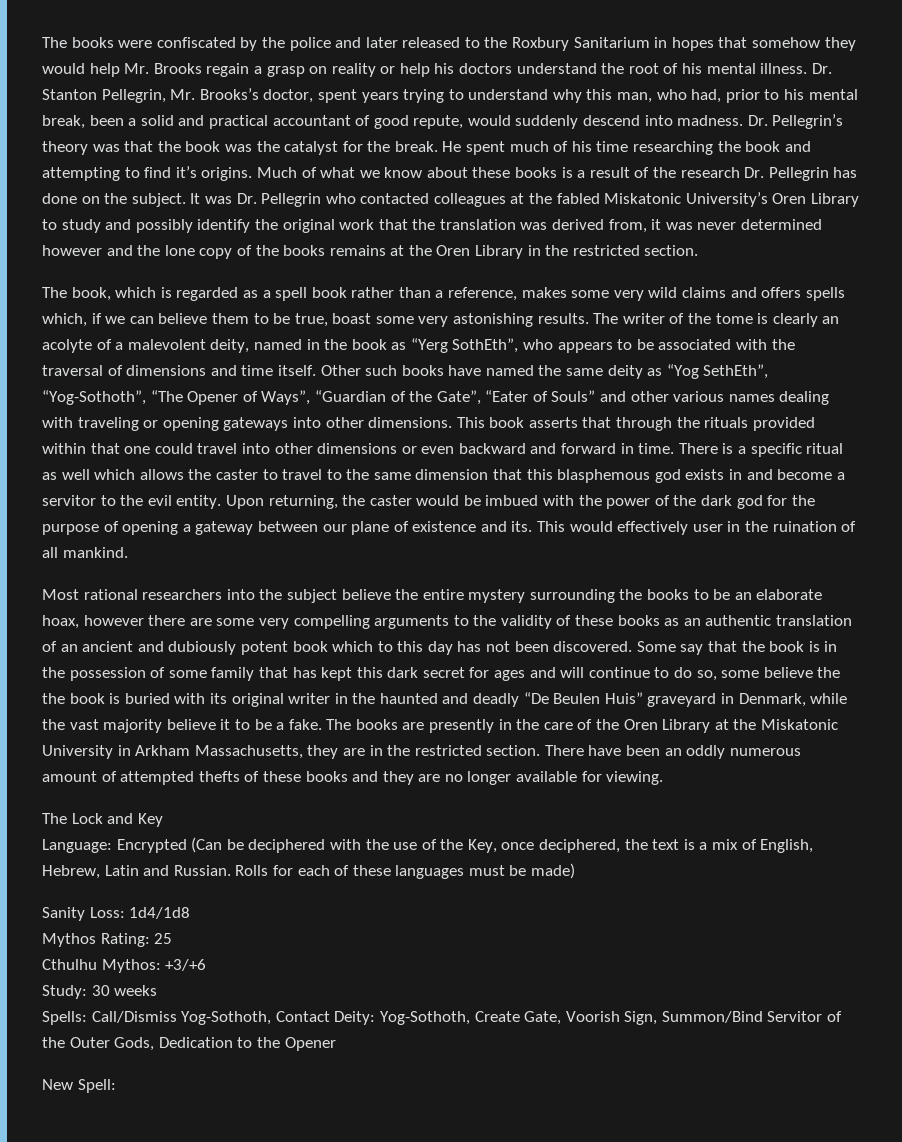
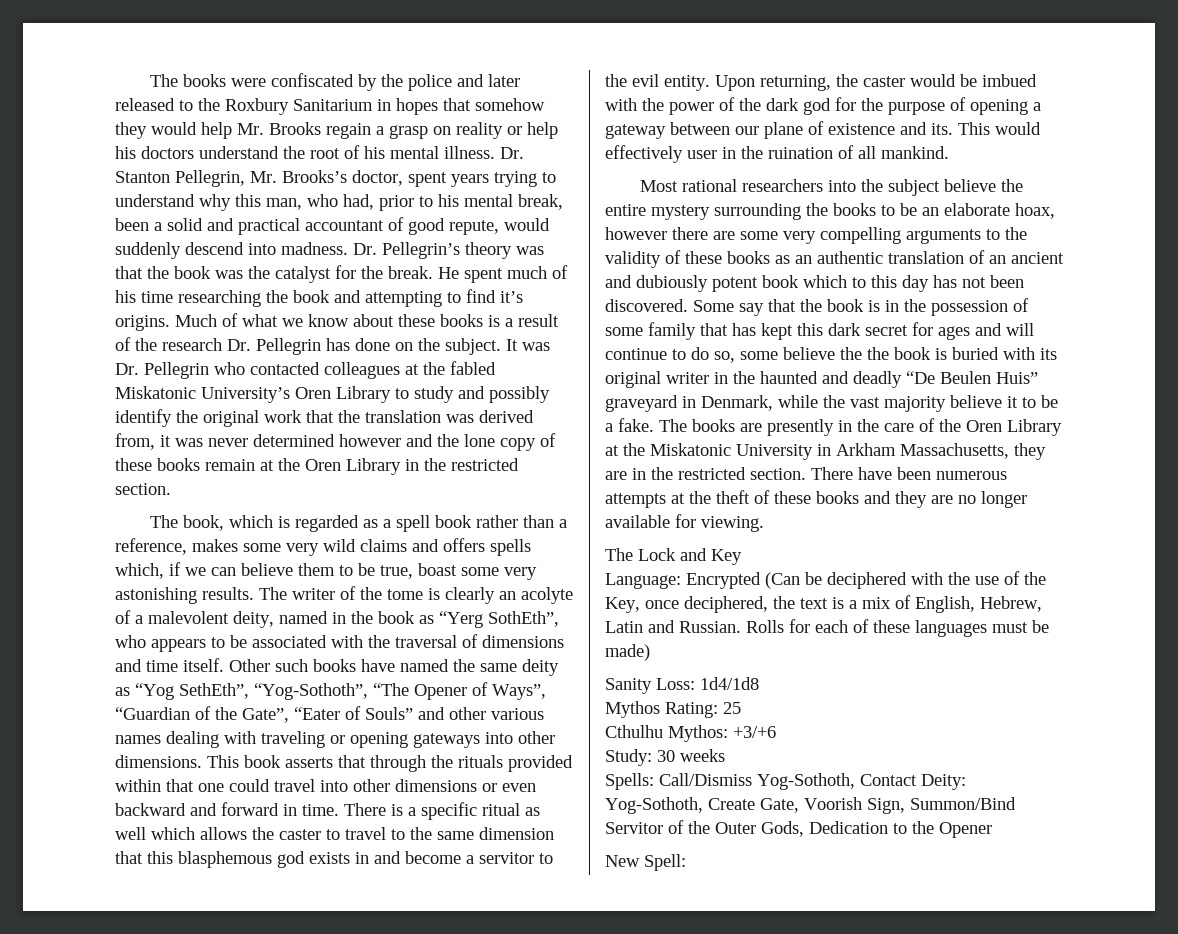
[255,245,386,256] the books remains -> [115,458,255,471] these books remain
[664,745,801,759] [42,771,240,785] an oddly numerous amount of attempted thefts -> [936,471,1007,480] [605,490,750,508] numerous attempts at the theft

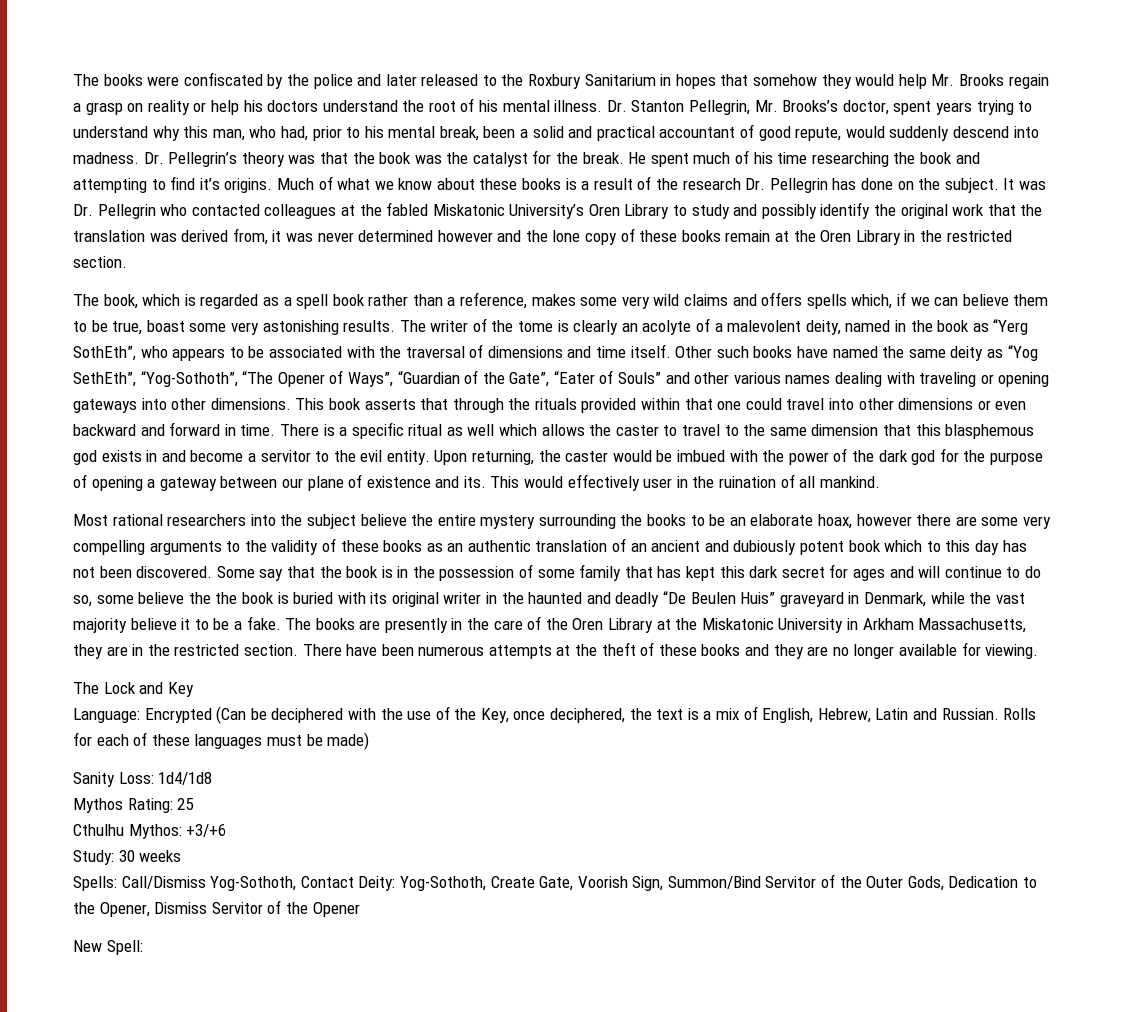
(934, 827) none -> [99,900,308,917] Opener, Dismiss Servitor of the

